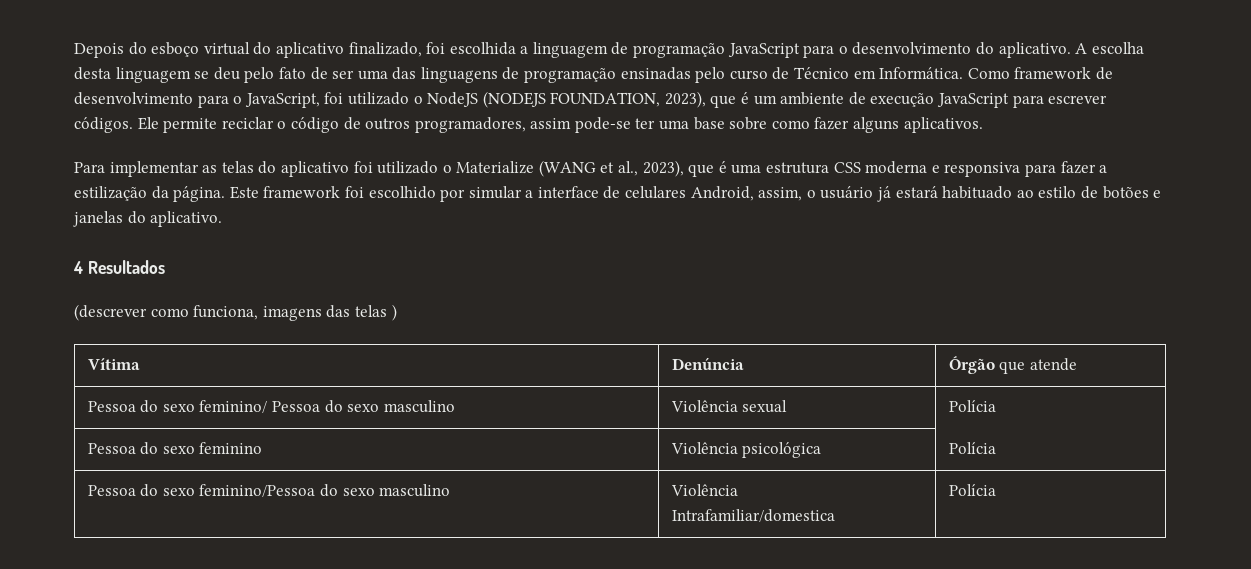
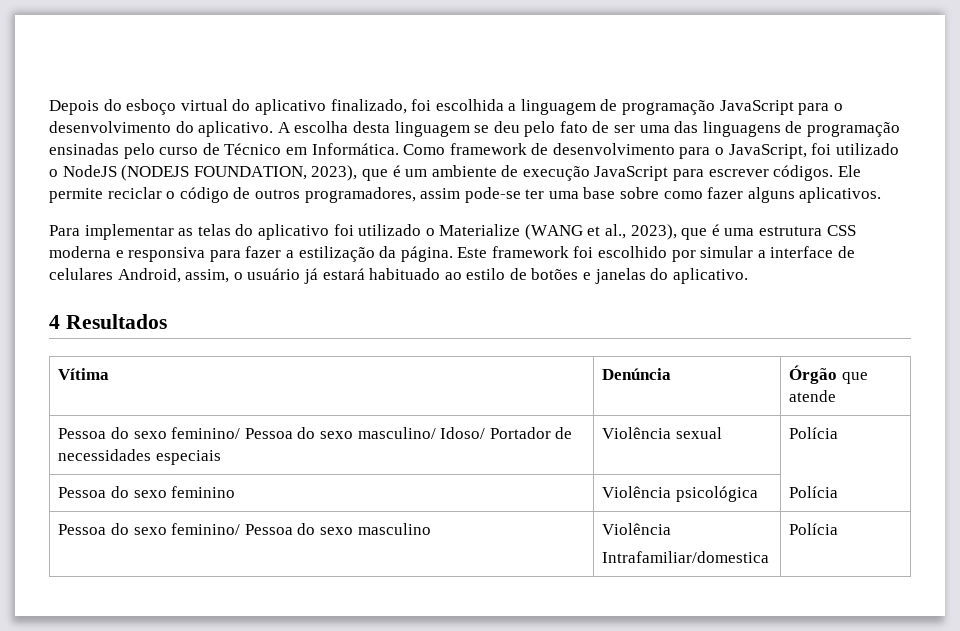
[74,304,397,321] // (descrever como funciona, imagens das telas ) -> (167, 321) none
[383,400,455,413] masculino -> [357,427,573,439] [58,449,222,465] masculino/ Idoso/ Portador de necessidades especiais
[199,484,316,497] feminino/Pessoa -> [171,523,293,535] feminino/ Pessoa

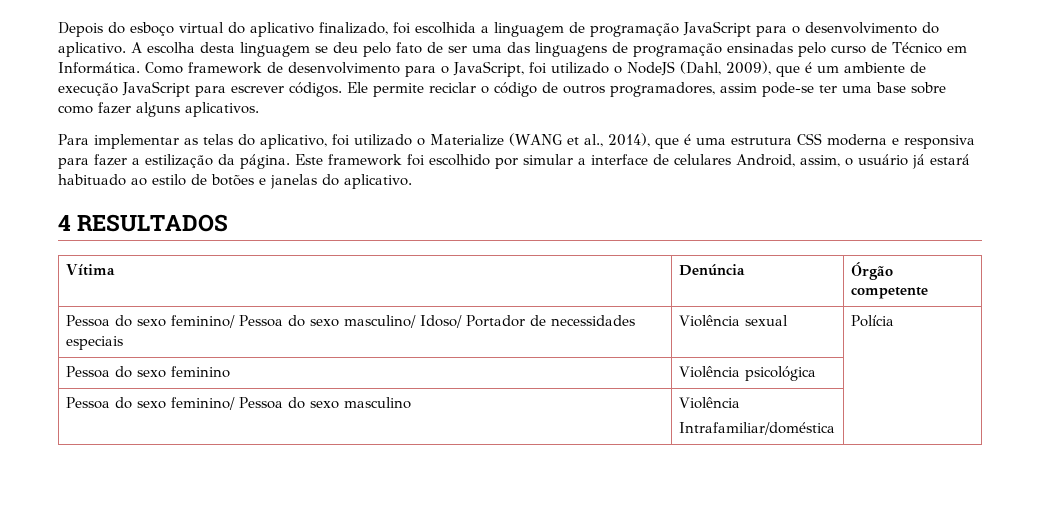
[121,165,358,181] (NODEJS FOUNDATION, 2023), -> [680,61,771,75] (Dahl, 2009),
[257,224,329,240] aplicativo -> [260,134,327,149] aplicativo,
[630,224,677,240] 2023), -> [607,133,650,147] 2014),
[65,314,167,329] Resultados -> [77,214,229,232] RESULTADOS
[842,372,869,384] [789,390,837,402] que atende -> [850,287,928,299] competente
[789,486,839,498] Polícia -> (816, 373) none
[602,551,770,563] [789,523,839,535] Intrafamiliar/domestica | Polícia -> [678,422,835,435] Intrafamiliar/doméstica |

